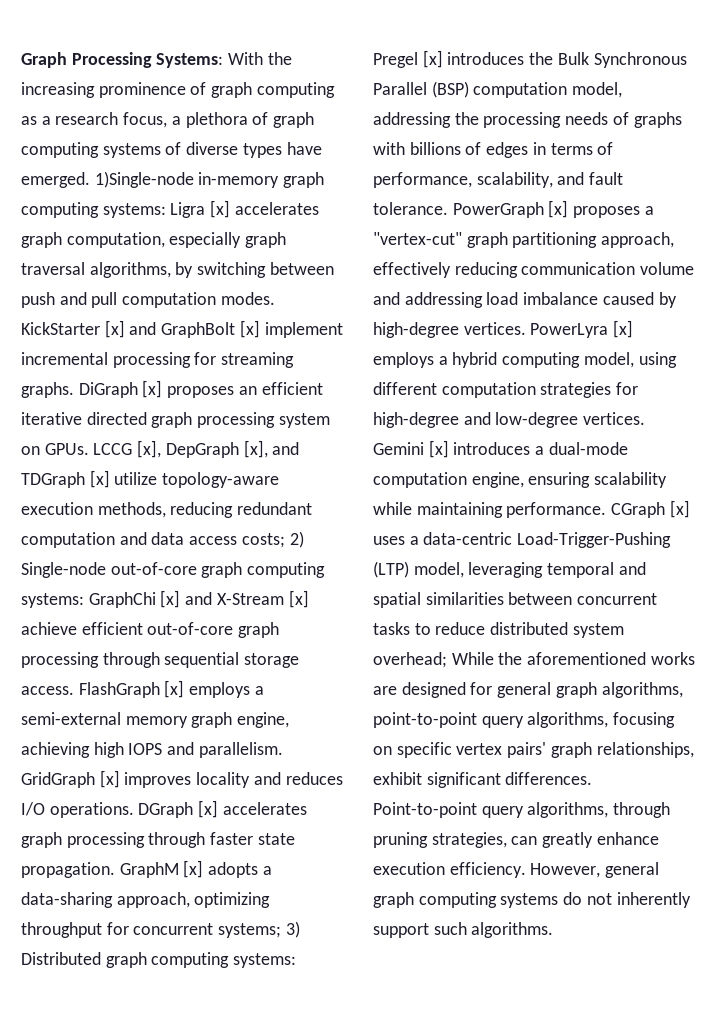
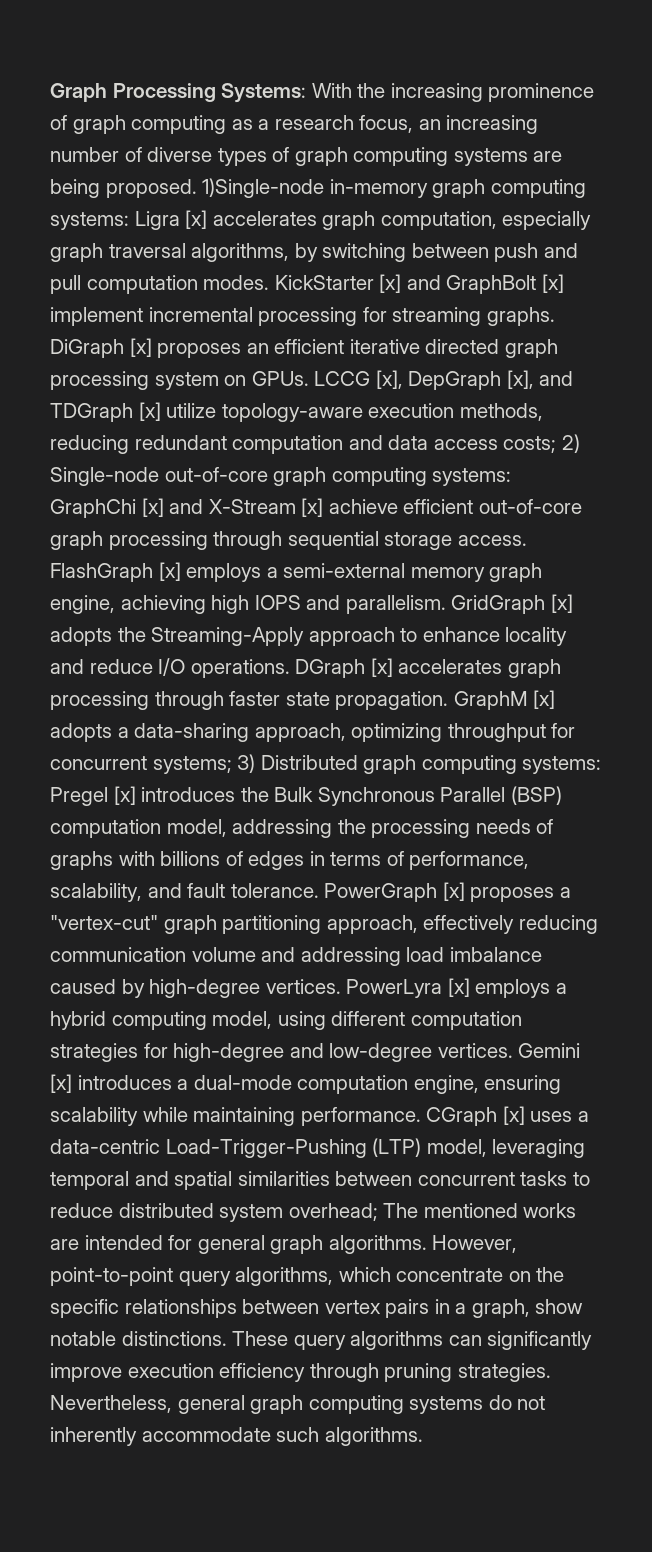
[171,112,315,128] [21,142,322,158] [21,172,90,188] a plethora of graph computing systems of diverse types have emerged. -> [418,115,539,134] [50,147,563,166] [50,179,197,198] an increasing number of diverse types of graph computing systems are being proposed.
[124,772,192,788] improves -> [50,627,500,646] adopts the Streaming-Apply approach to enhance
[285,772,343,785] reduces -> [89,659,153,674] reduce
[451,652,647,665] While the aforementioned -> [383,1203,518,1218] The mentioned
[401,682,466,698] designed -> [84,1235,163,1250] intended
[601,682,683,698] algorithms, -> [328,1235,518,1254] algorithms. However,
[613,712,676,728] [373,742,694,758] [373,772,593,788] [373,802,671,818] [373,832,659,848] [373,862,601,878] focusing on specific vertex pairs' graph relationships, exhibit significant differences. Point-to-point query algorithms, through pruning strategies, can greatly enhance execution efficiency. However, -> [338,1267,565,1282] [50,1299,584,1318] [50,1331,593,1350] [50,1363,551,1382] [50,1395,172,1413] which concentrate on the specific relationships between vertex pairs in a graph, show notable distinctions. These query algorithms can significantly improve execution efficiency through pruning strategies. Nevertheless,
[373,923,429,938] support -> [141,1427,271,1442] accommodate

